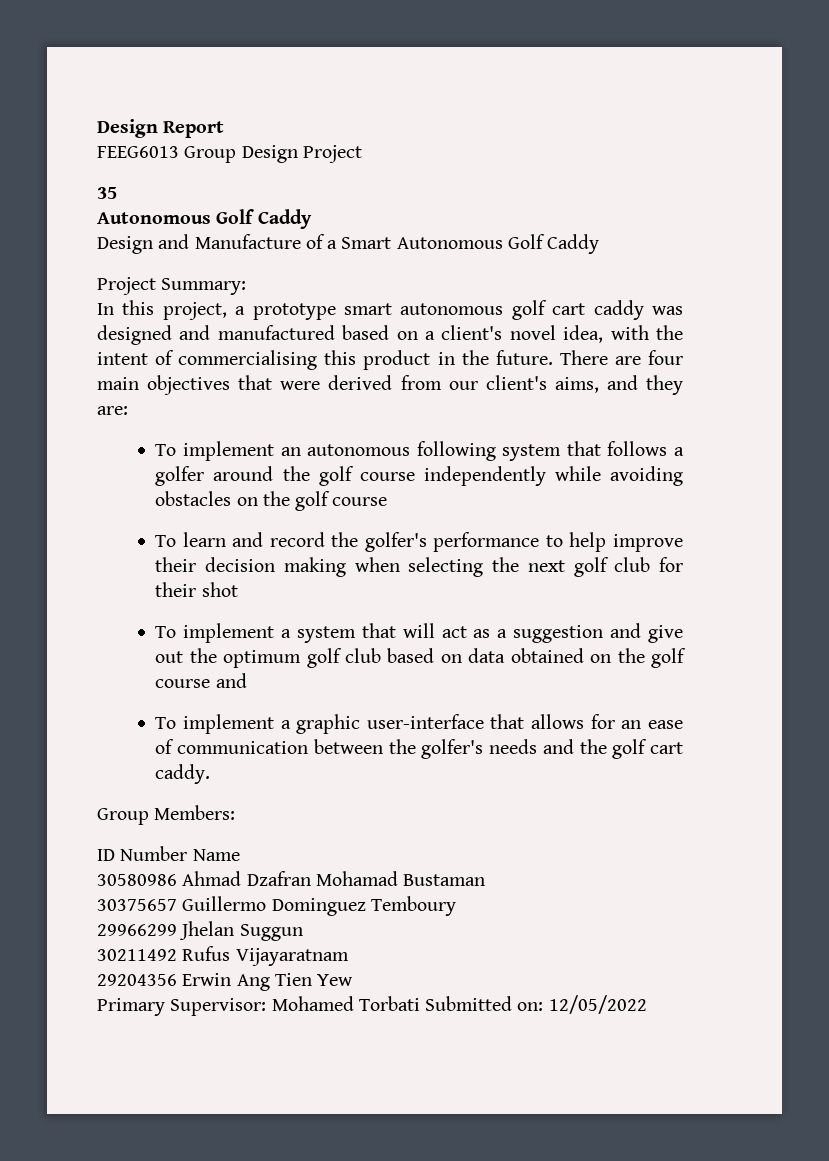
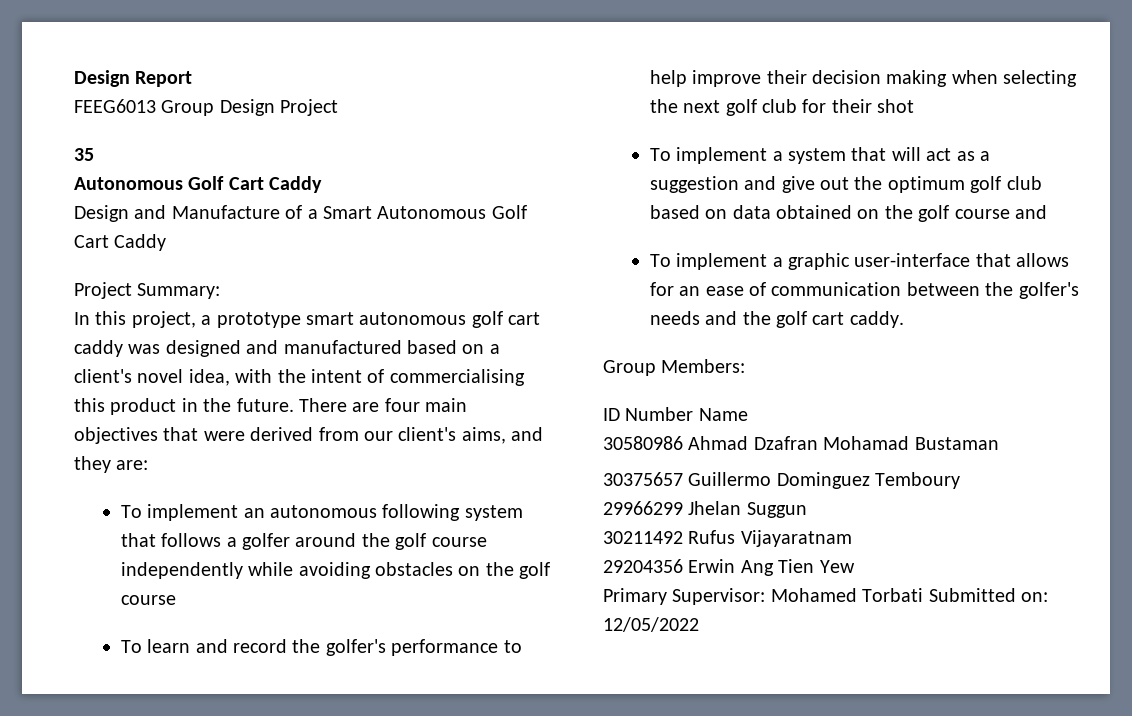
(255, 216) none -> [228,177,264,190] Cart
(545, 241) none -> [74,235,109,248] Cart

